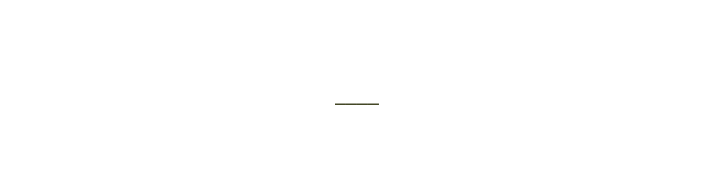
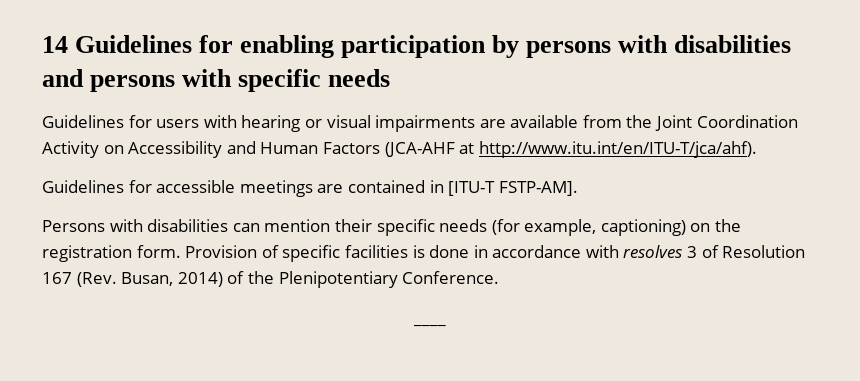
(334, 103) none -> [42,35,792,58] [42,69,391,92] [42,115,798,132] [42,141,757,158] [42,180,578,197] [42,219,742,236] [42,245,806,262] [42,271,500,288] 14 Guidelines for enabling participation by persons with disabilities and persons with specific needs // Guidelines for users with hearing or visual impairments are available from the Joint Coordination Activity on Accessibility and Human Factors (JCA-AHF at http://www.itu.int/en/ITU-T/jca/ahf). // Guidelines for accessible meetings are contained in [ITU-T FSTP-AM]. // Persons with disabilities can mention their specific needs (for example, captioning) on the registration form. Provision of specific facilities is done in accordance with resolves 3 of Resolution 167 (Rev. Busan, 2014) of the Plenipotentiary Conference. //

